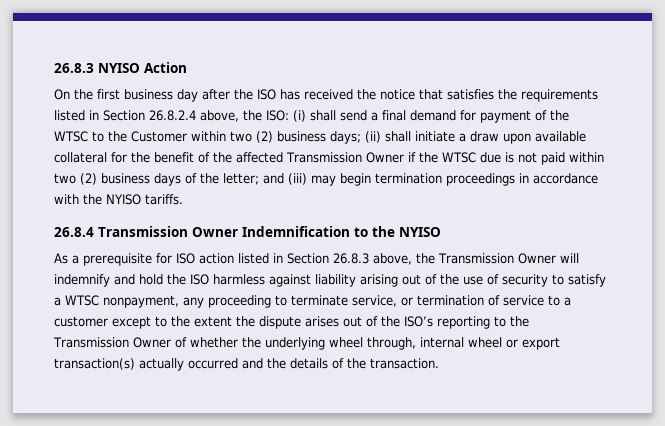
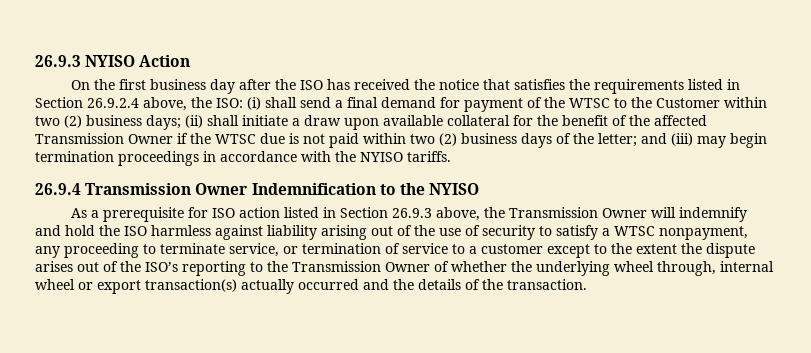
[54,63,94,73] 26.8.3 -> [35,55,81,67] 26.9.3
[149,110,196,121] 26.8.2.4 -> [87,98,139,108] 26.9.2.4
[54,227,94,237] 26.8.4 -> [35,183,81,195] 26.9.4
[333,253,369,264] 26.8.3 -> [391,208,432,218] 26.9.3

